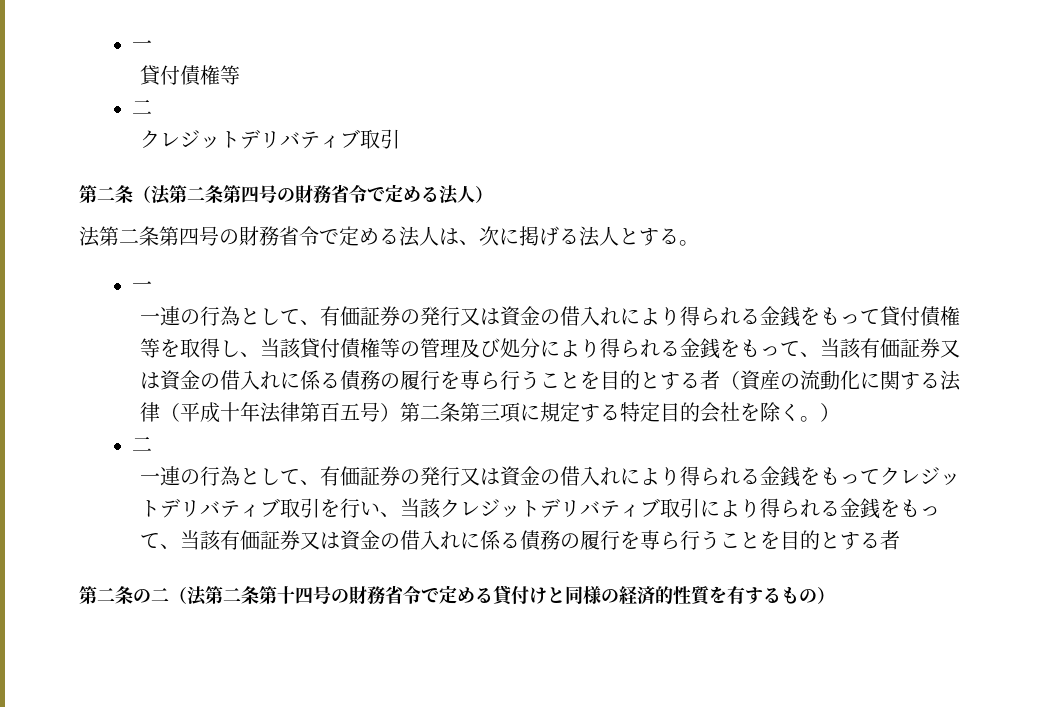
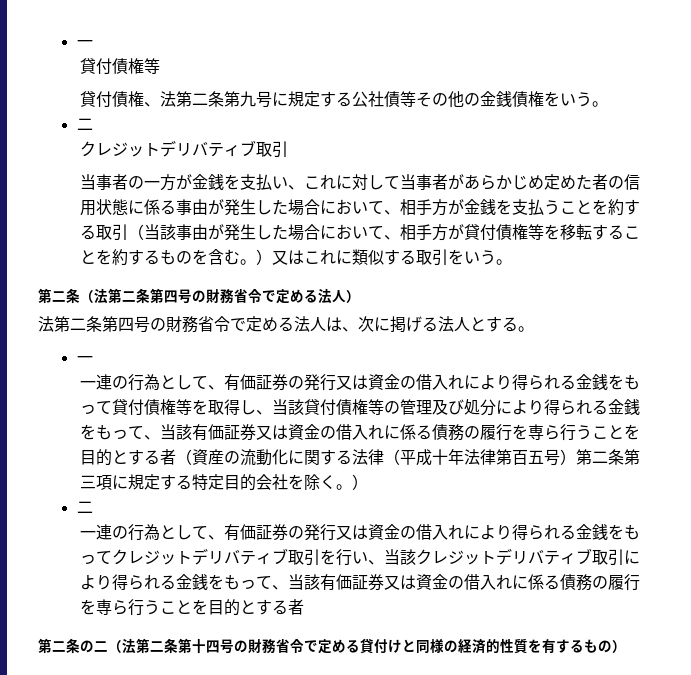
(241, 75) none -> [80,91,609,108] // 貸付債権、法第二条第九号に規定する公社債等その他の金銭債権をいう。
(401, 139) none -> [80,174,641,191] [80,199,641,216] [80,224,641,241] [80,249,513,266] // 当事者の一方が金銭を支払い、これに対して当事者があらかじめ定めた者の信用状態に係る事由が発生した場合において、相手方が金銭を支払うことを約する取引（当該事由が発生した場合において、相手方が貸付債権等を移転することを約するものを含む。）又はこれに類似する取引をいう。

